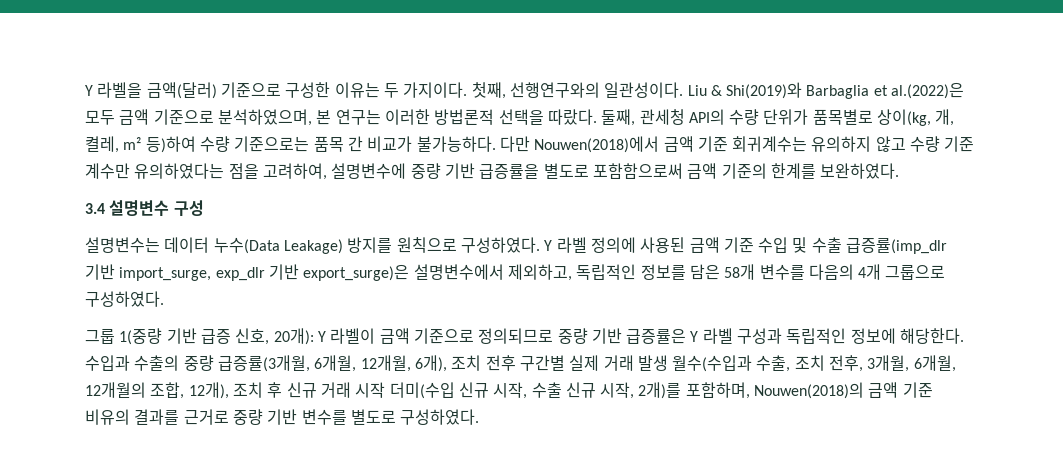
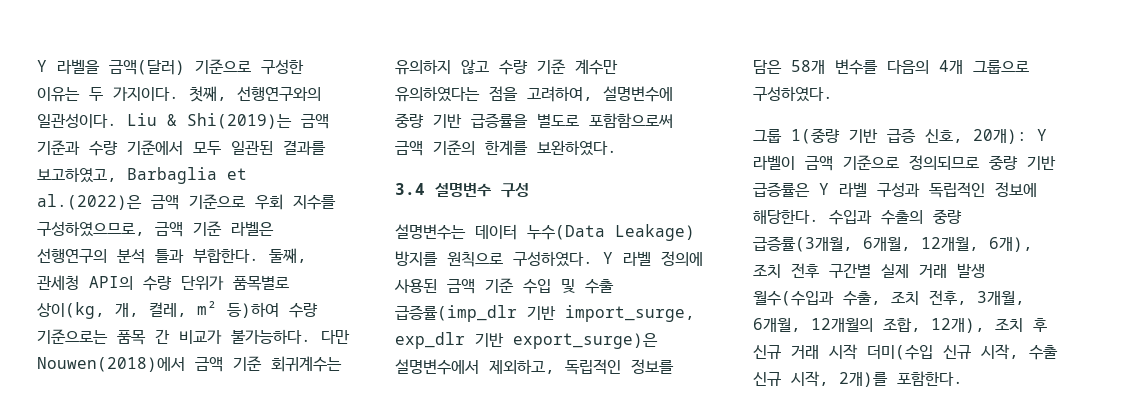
[726,82,803,99] Shi(2019)와 -> [187,113,329,129] [37,140,326,156] [37,167,117,183] Shi(2019)는 금액 기준과 수량 기준에서 모두 일관된 결과를 보고하였고,
[85,109,597,126] 모두 금액 기준으로 분석하였으며, 본 연구는 이러한 방법론적 선택을 따랐다. -> [151,194,336,210] [37,221,274,237] [37,248,259,264] 금액 기준으로 우회 지수를 구성하였으므로, 금액 기준 라벨은 선행연구의 분석 틀과 부합한다.
[685,382,933,399] [85,409,480,425] 포함하며, Nouwen(2018)의 금액 기준 비유의 결과를 근거로 중량 기반 변수를 별도로 구성하였다. -> [897,371,963,386] 포함한다.

